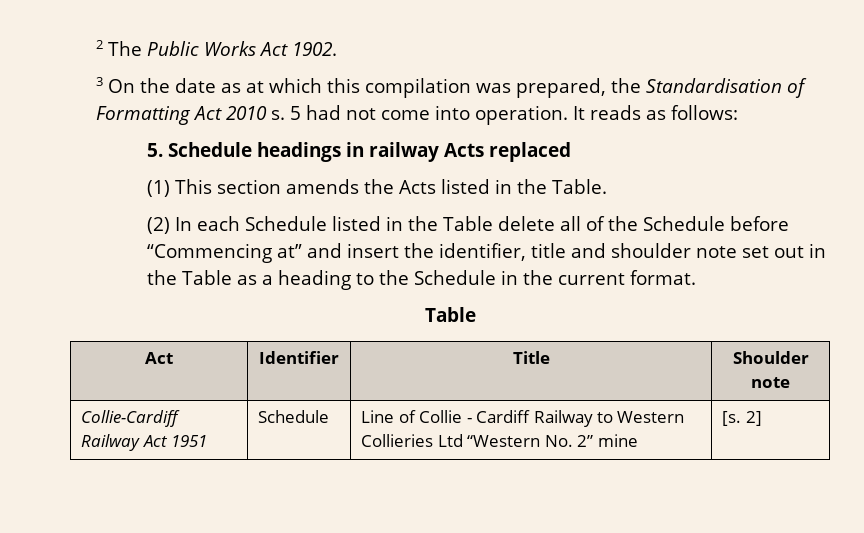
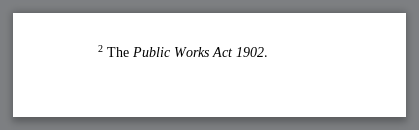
[95,77,807,98] [95,105,738,125] [147,142,572,162] [147,179,608,197] [147,216,790,234] [147,243,827,263] [147,270,697,290] [425,307,477,322] [145,352,173,364] [259,351,339,364] [512,351,550,364] [732,351,809,364] [751,377,790,388] [81,410,181,427] [81,434,208,451] [258,410,330,423] [361,410,685,427] [361,434,638,447] [722,411,762,426] // 3 On the date as at which this compilation was prepared, the Standardisation of Formatting Act 2010 s. 5 had not come into operation. It reads as follows: // 5. Schedule headings in railway Acts replaced // (1) This section amends the Acts listed in the Table. // (2) In each Schedule listed in the Table delete all of the Schedule before “Commencing at” and insert the identifier, title and shoulder note set out in the Table as a heading to the Schedule in the current format. // Table // Act | Identifier | Title | Shoulder note // Collie-Cardiff Railway Act 1951 | Schedule | Line of Collie - Cardiff Railway to Western Collieries Ltd “Western No. 2” mine | [s. 2] -> (268, 52) none

